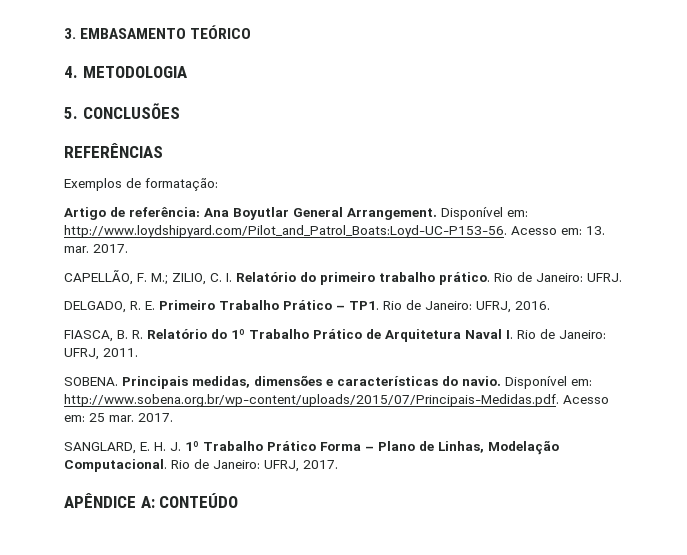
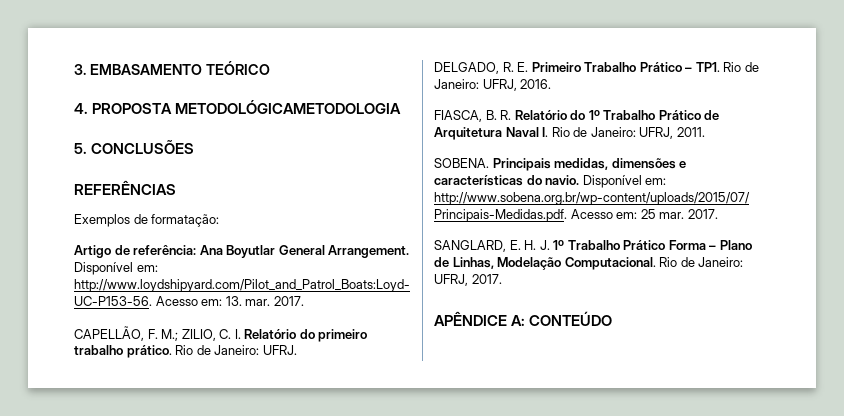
[82,66,187,78] METODOLOGIA -> [92,100,402,114] PROPOSTA METODOLÓGICAMETODOLOGIA

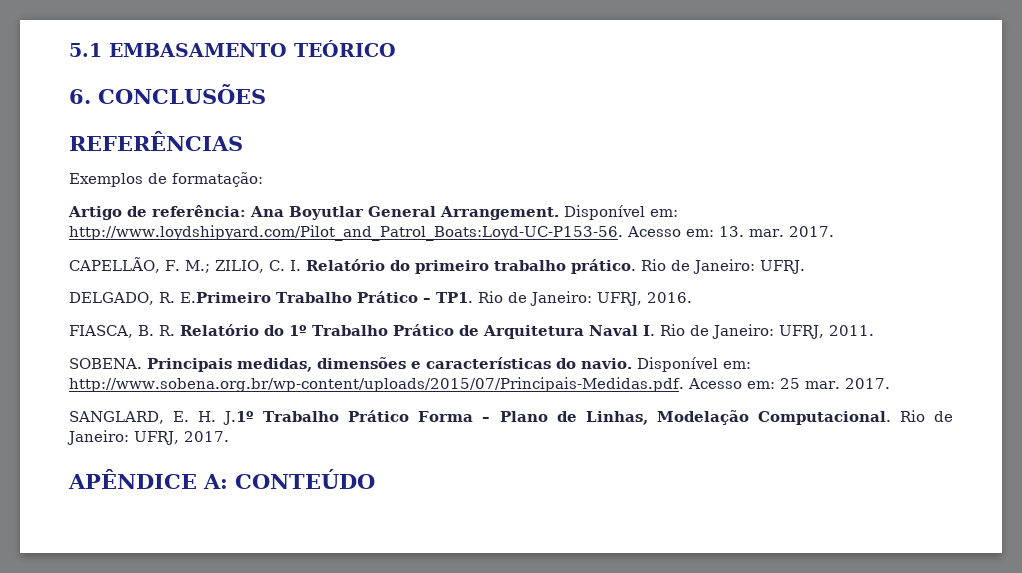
[74,64,86,75] 3. -> [69,43,102,57] 5.1
[74,100,402,114] [74,143,87,154] 4. PROPOSTA METODOLÓGICAMETODOLOGIA // 5. -> [69,89,91,104] 6.
[517,62,581,72] E. Primeiro -> [179,292,271,303] E.Primeiro
[539,240,565,250] J. 1º -> [223,411,255,425] J.1º

